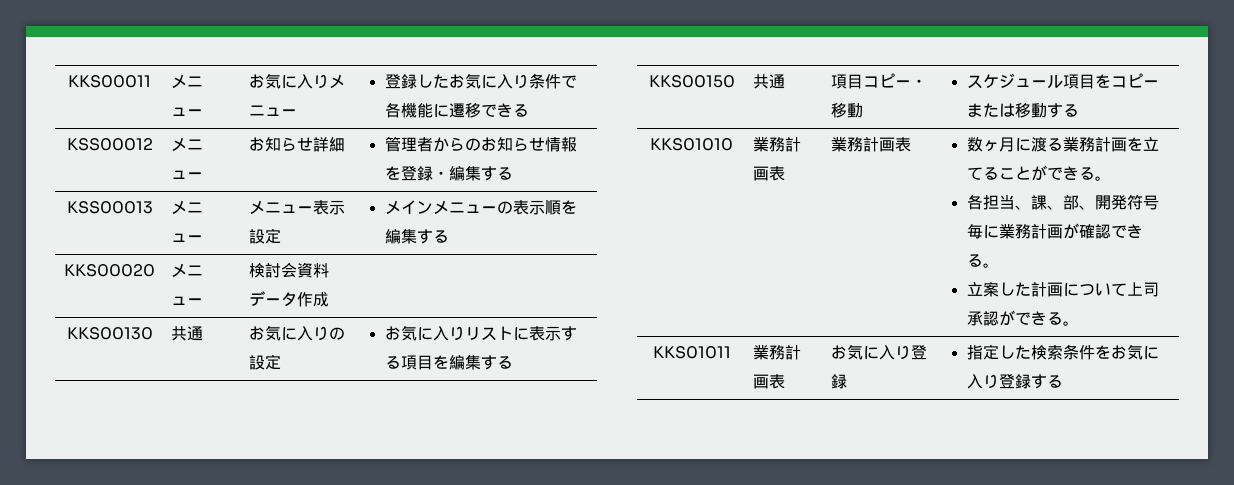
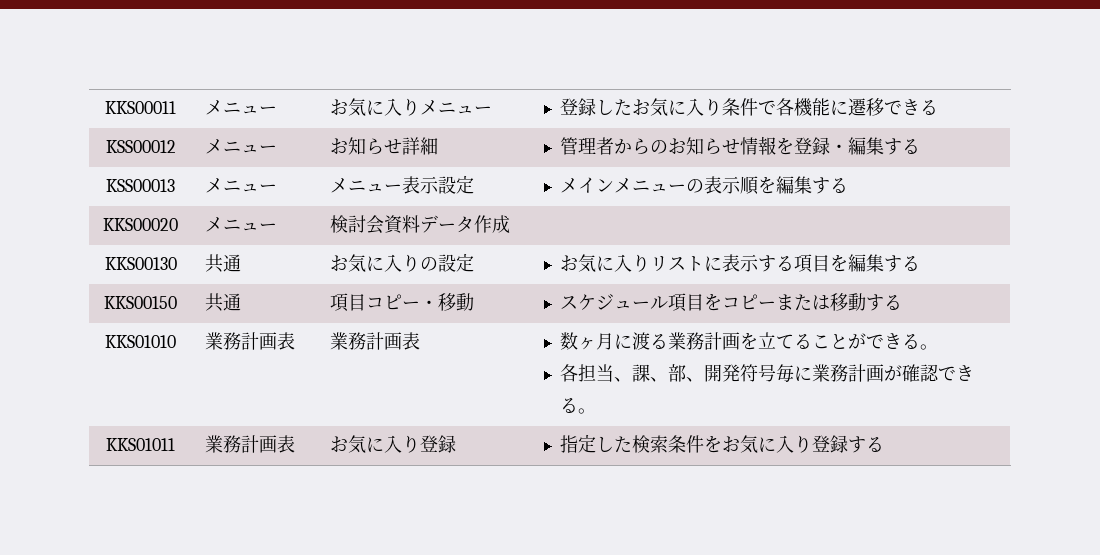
[966,282,1159,297] [966,310,1079,326] // 立案した計画について上司承認ができる。 -> (597, 411) none

